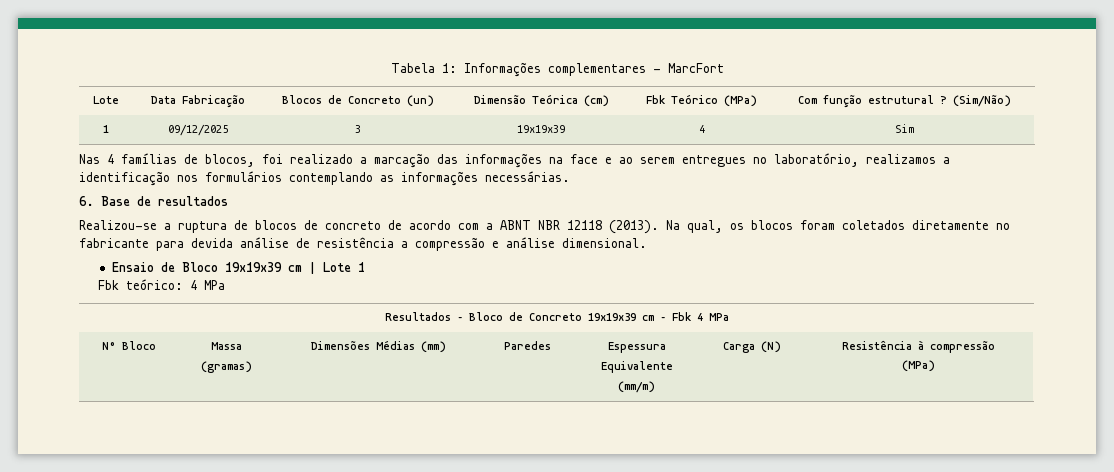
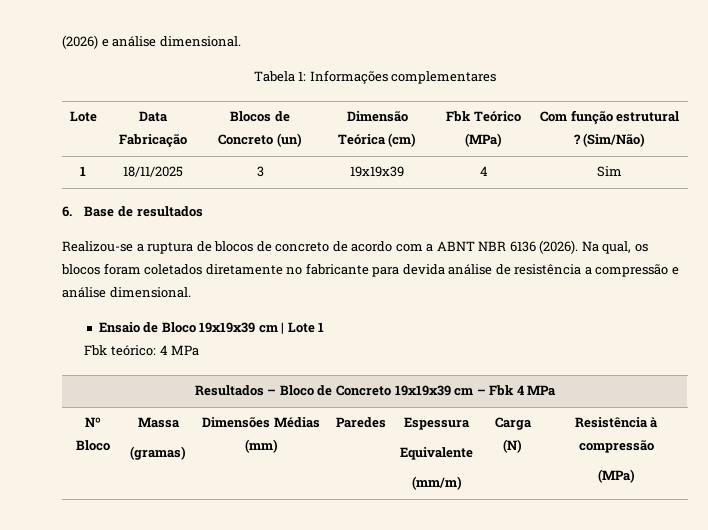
(390, 68) none -> [62,35,241,49] (2026) e análise dimensional. //
[652,63,724,73] - MarcFort -> (497, 77) none
[167,124,228,136] 09/12/2025 -> [122,166,183,177] 18/11/2025
[79,153,950,168] [79,171,570,186] // Nas 4 famílias de blocos, foi realizado a marcação das informações na face e ao serem entregues no laboratório, realizamos a identificação nos formulários contemplando as informações necessárias. -> (622, 171) none
[567,220,659,234] 12118 (2013). -> [509,240,579,254] 6136 (2026).

